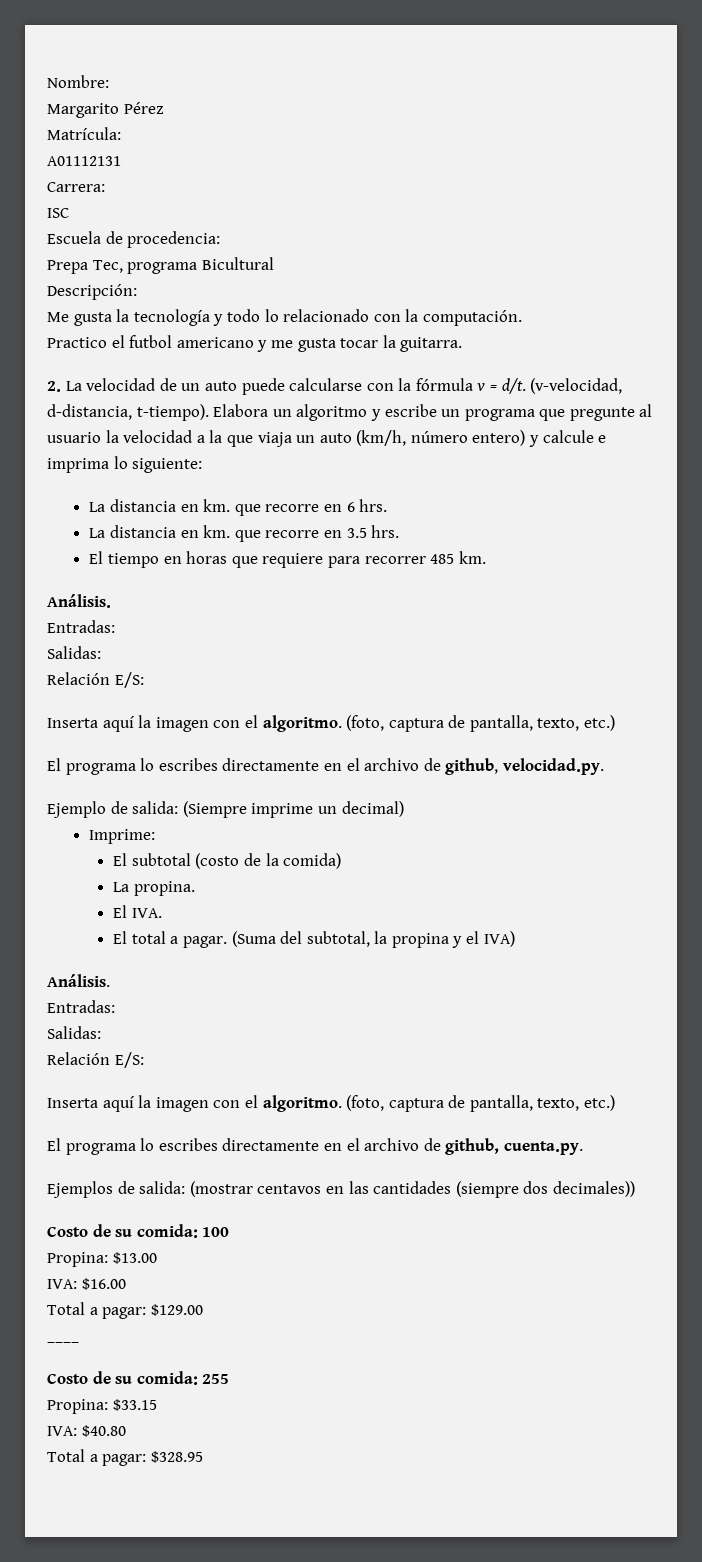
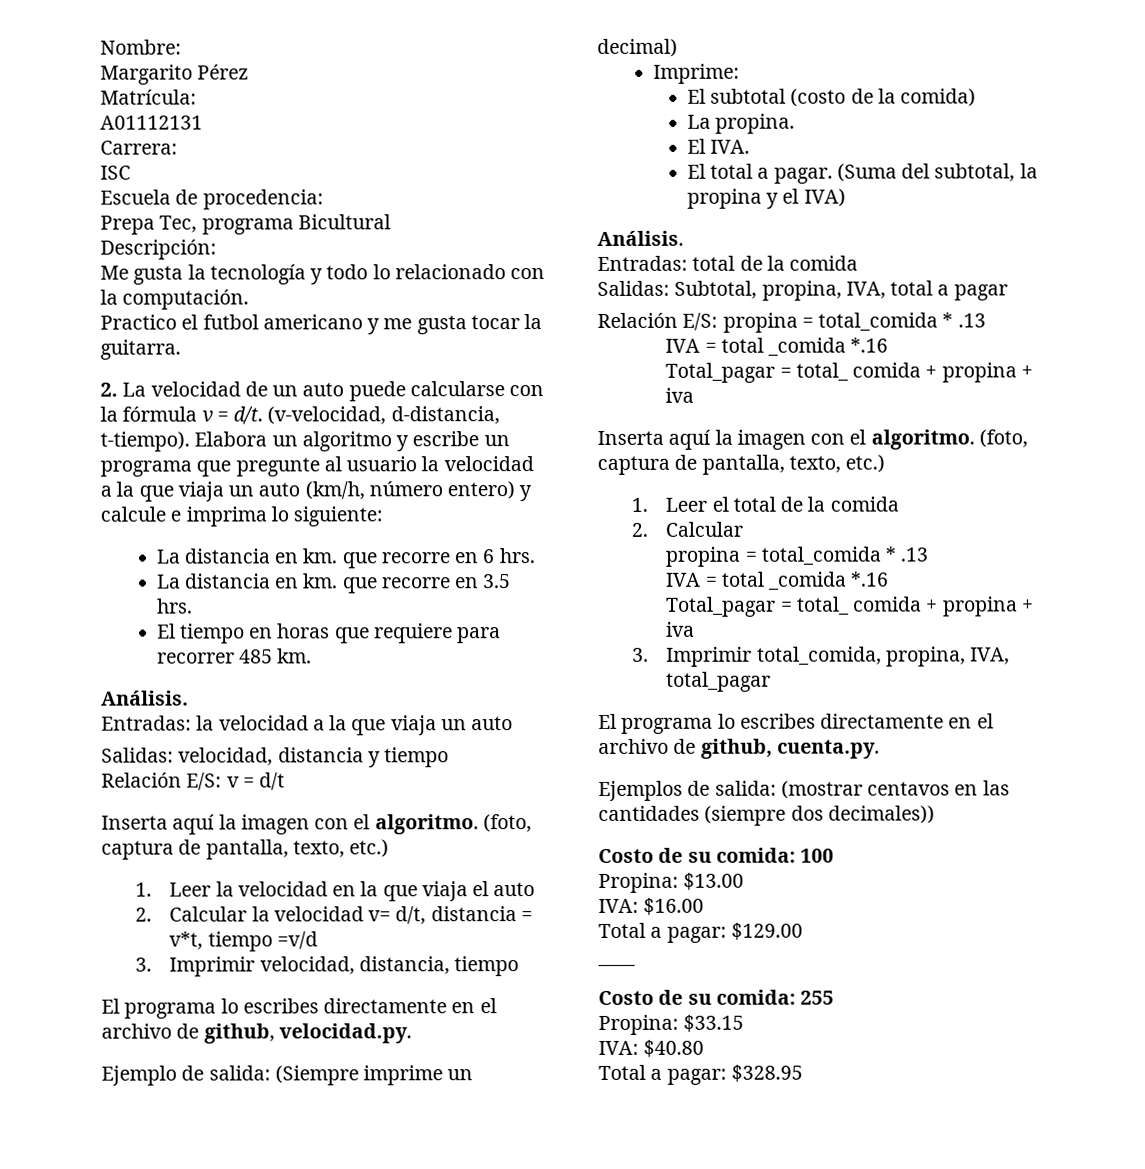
[47,646,101,659] [47,672,144,688] // Salidas: // Relación E/S: -> [196,715,514,736] [101,747,450,768] [101,772,286,791] la velocidad a la que viaja un auto // Salidas: velocidad, distancia y tiempo // Relación E/S: v = d/t
(616, 723) none -> [135,881,536,902] [135,906,533,925] [169,931,318,952] [135,956,520,977] // 1. Leer la velocidad en la que viaja el auto // 2. Calcular la velocidad v= d/t, distancia = v*t, tiempo =v/d // 3. Imprimir velocidad, distancia, tiempo
[47,1026,101,1039] [47,1052,144,1068] // Salidas: // Relación E/S: -> [692,255,859,271] [597,280,1008,301] [597,312,986,333] [665,337,889,357] [665,362,1033,383] [665,387,695,403] total de la comida // Salidas: Subtotal, propina, IVA, total a pagar // Relación E/S: propina = total_comida * .13 // IVA = total _comida *.16 // Total_pagar = total_ comida + propina + iva
(616, 1103) none -> [631,496,899,512] [631,521,744,537] [665,546,929,567] [665,571,890,591] [666,596,1034,617] [666,621,696,637] [632,646,1011,667] [666,671,772,692] // 1. Leer el total de la comida // 2. Calcular // propina = total_comida * .13 // IVA = total _comida *.16 // Total_pagar = total_ comida + propina + iva // 3. Imprimir total_comida, propina, IVA, total_pagar

